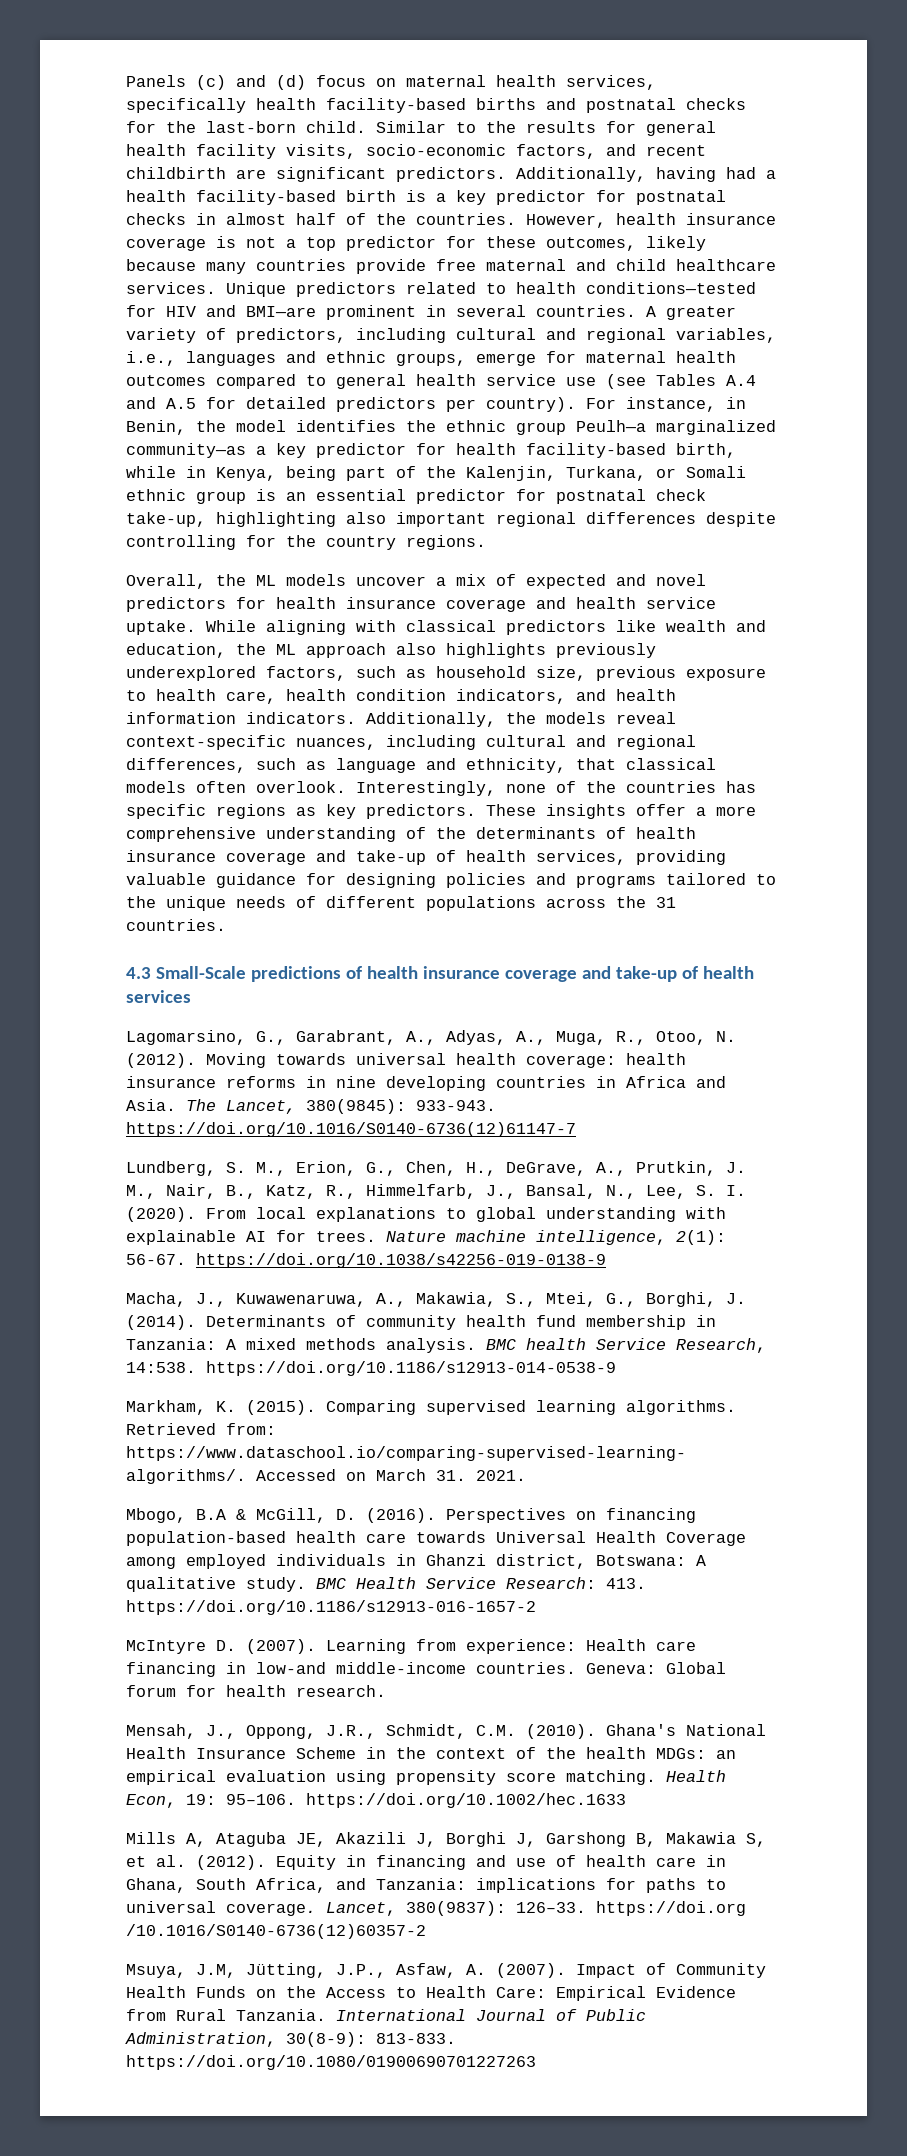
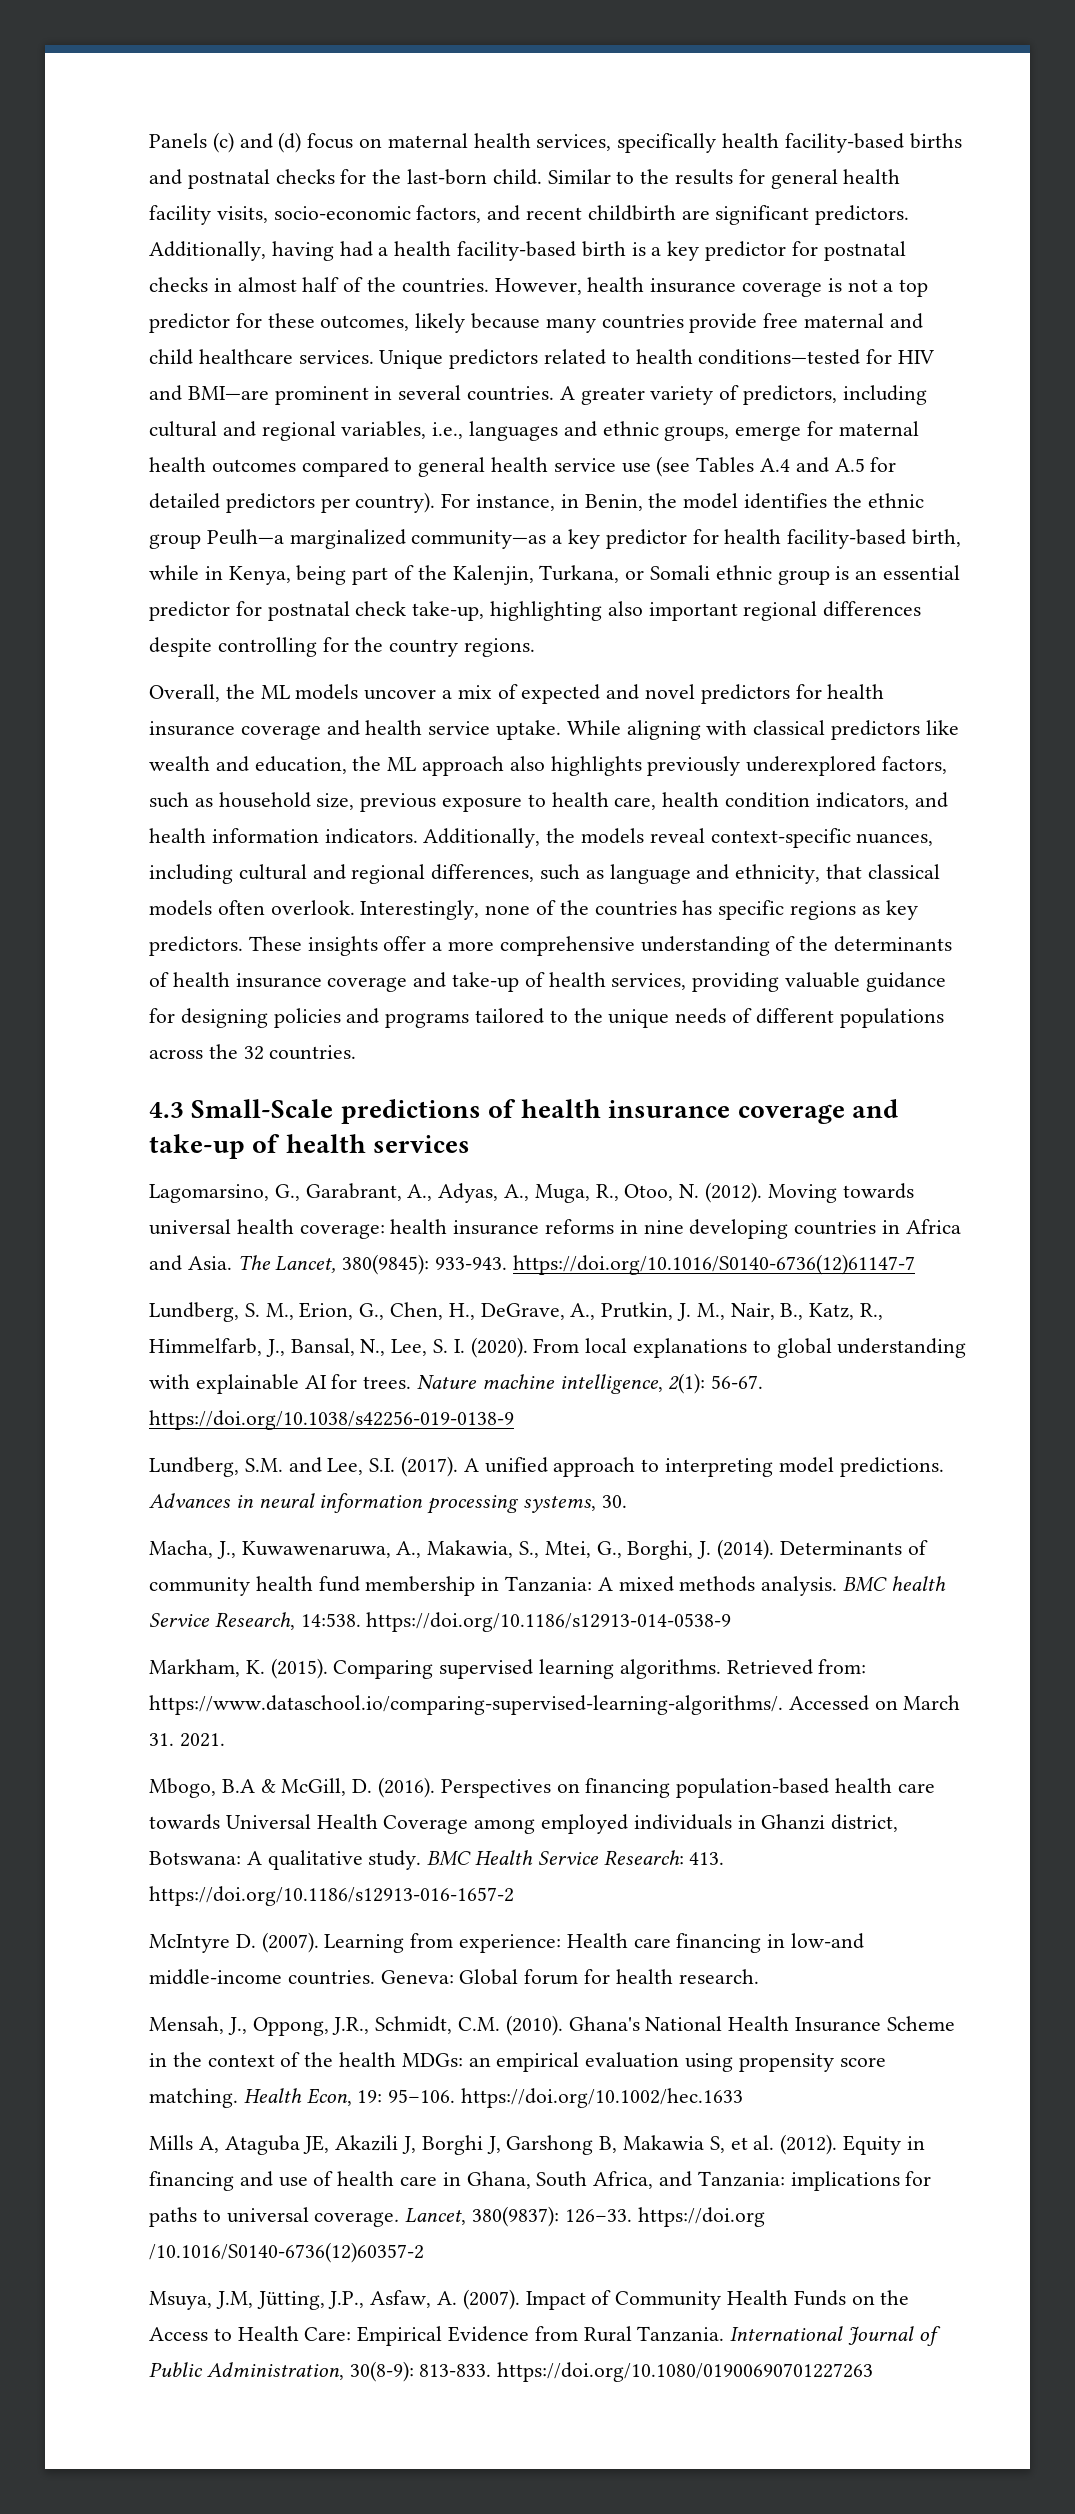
[656,897,676,908] 31 -> [243,1046,264,1060] 32
(606, 1260) none -> [149,1456,944,1477] [149,1493,627,1514] // Lundberg, S.M. and Lee, S.I. (2017). A unified approach to interpreting model predictions. Advances in neural information processing systems, 30.

